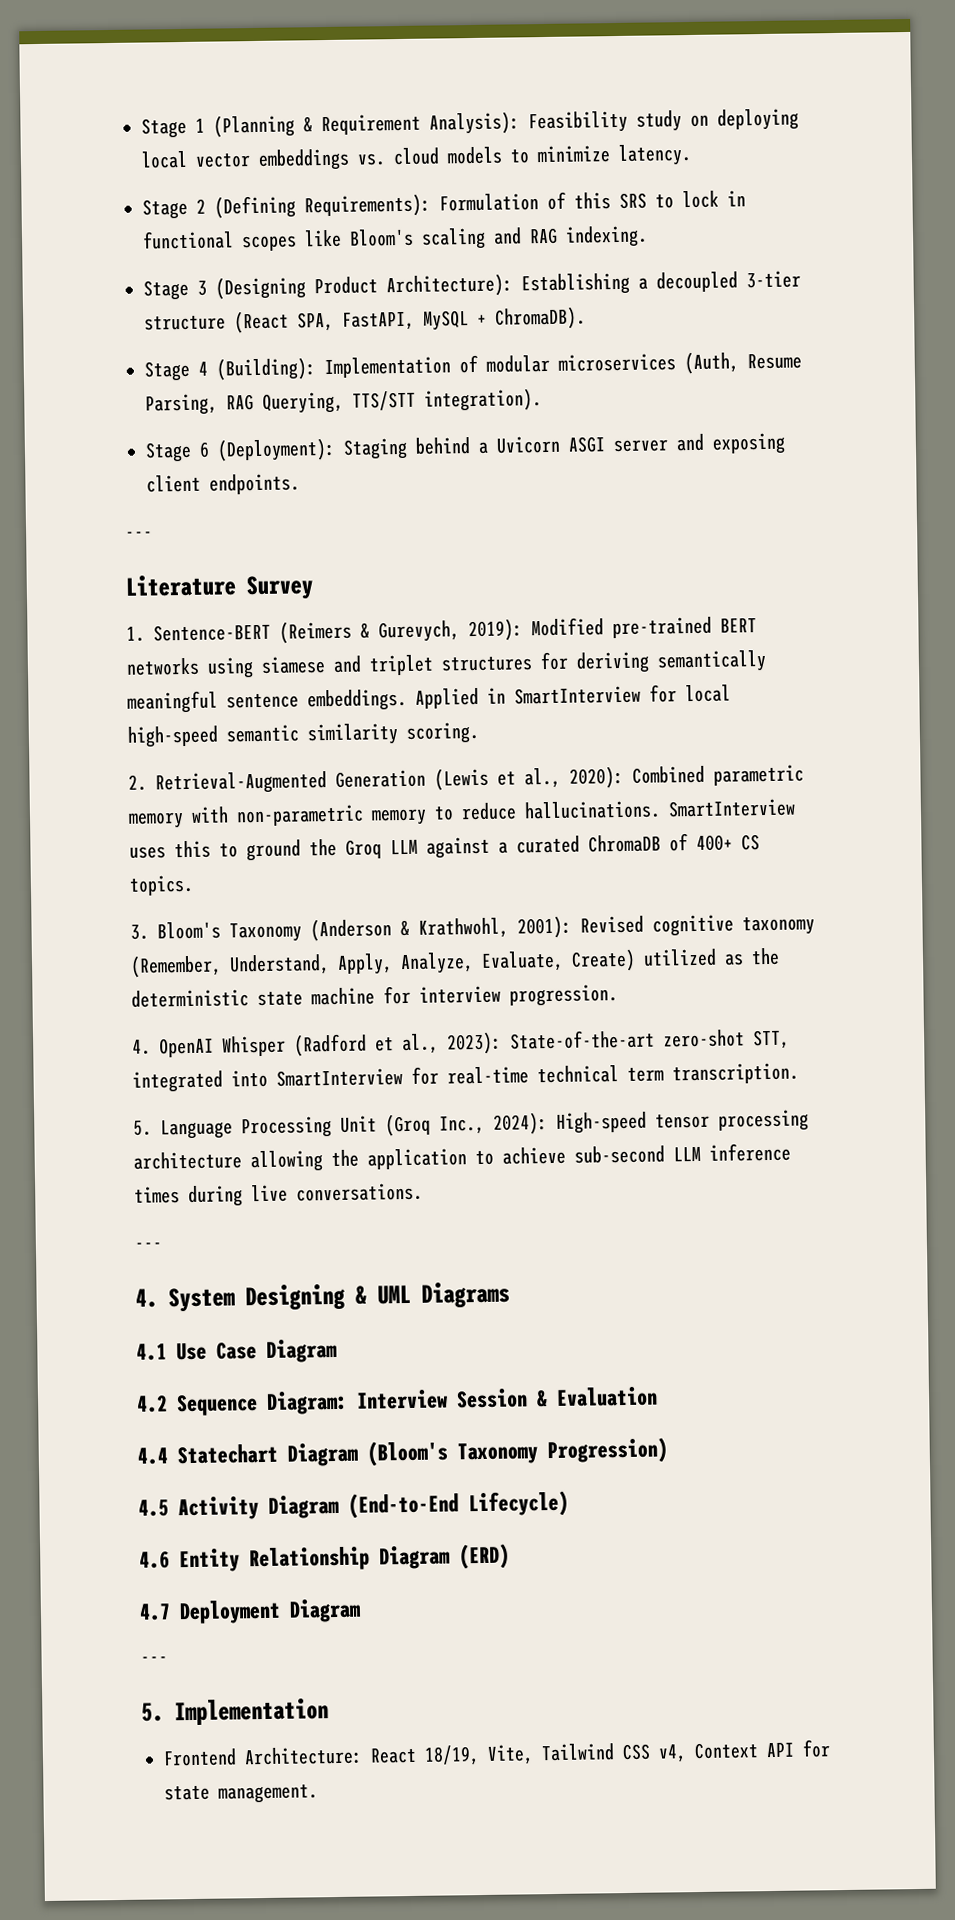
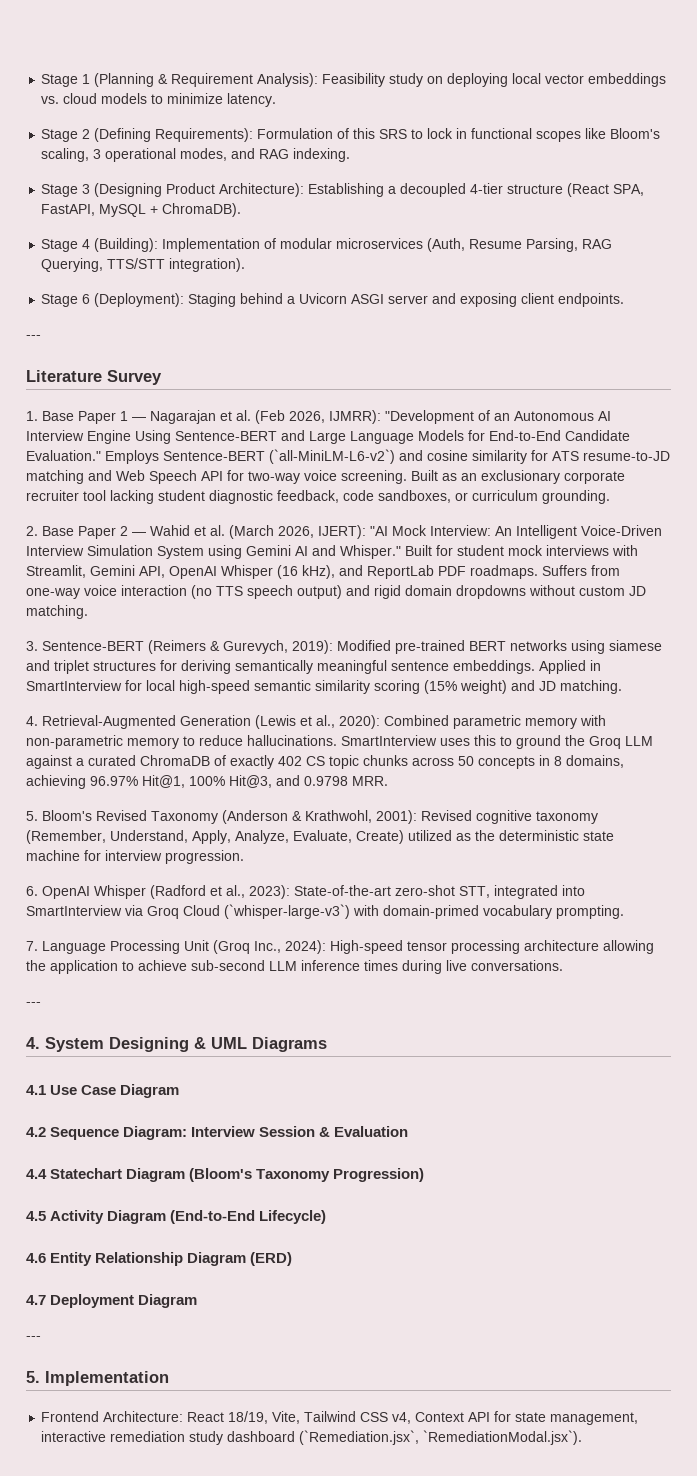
[421,227,486,250] scaling -> [41,148,228,162] scaling, 3 operational modes,
[746,270,801,289] 3-tier -> [470,183,504,194] 4-tier
(145, 634) none -> [42,410,611,424] [26,430,630,444] [26,449,670,464] [26,470,625,484] [26,490,610,504] [26,525,662,539] [26,545,638,559] [26,565,620,579] [26,585,646,599] [26,605,88,619] [26,641,38,651] Base Paper 1 — Nagarajan et al. (Feb 2026, IJMRR): "Development of an Autonomous AI Interview Engine Using Sentence-BERT and Large Language Models for End-to-End Candidate Evaluation." Employs Sentence-BERT (`all-MiniLM-L6-v2`) and cosine similarity for ATS resume-to-JD matching and Web Speech API for two-way voice screening. Built as an exclusionary corporate recruiter tool lacking student diagnostic feedback, code sandboxes, or curriculum grounding. // 2. Base Paper 2 — Wahid et al. (March 2026, IJERT): "AI Mock Interview: An Intelligent Voice-Driven Interview Simulation System using Gemini AI and Whisper." Built for student mock interviews with Streamlit, Gemini API, OpenAI Whisper (16 kHz), and ReportLab PDF roadmaps. Suffers from one-way voice interaction (no TTS speech output) and rigid domain dropdowns without custom JD matching. // 3.
[406,721,480,744] [128,774,147,791] scoring. // 2. -> [374,680,622,694] [26,716,38,726] scoring (15% weight) and JD matching. // 4.
[696,834,760,851] [129,874,194,896] [130,921,221,940] 400+ CS topics. // 3. Bloom's -> [230,755,624,769] [26,775,388,789] [26,810,147,821] exactly 402 CS topic chunks across 50 concepts in 8 domains, achieving 96.97% Hit@1, 100% Hit@3, and 0.9798 MRR. // 5. Bloom's Revised
[132,1039,151,1055] 4. -> [26,886,38,896] 6.
[411,1062,799,1085] [133,1120,152,1136] for real-time technical term transcription. // 5. -> [125,904,624,919] [26,941,38,951] via Groq Cloud (`whisper-large-v3`) with domain-primed vocabulary prompting. // 7.
[218,1784,318,1804] management. -> [550,1412,639,1425] [41,1430,583,1445] management, interactive remediation study dashboard (`Remediation.jsx`, `RemediationModal.jsx`).

